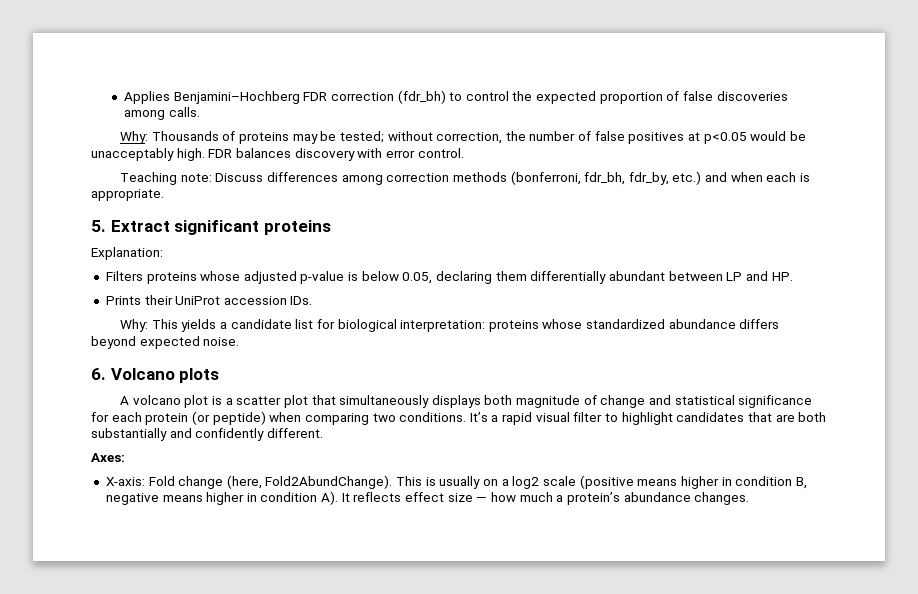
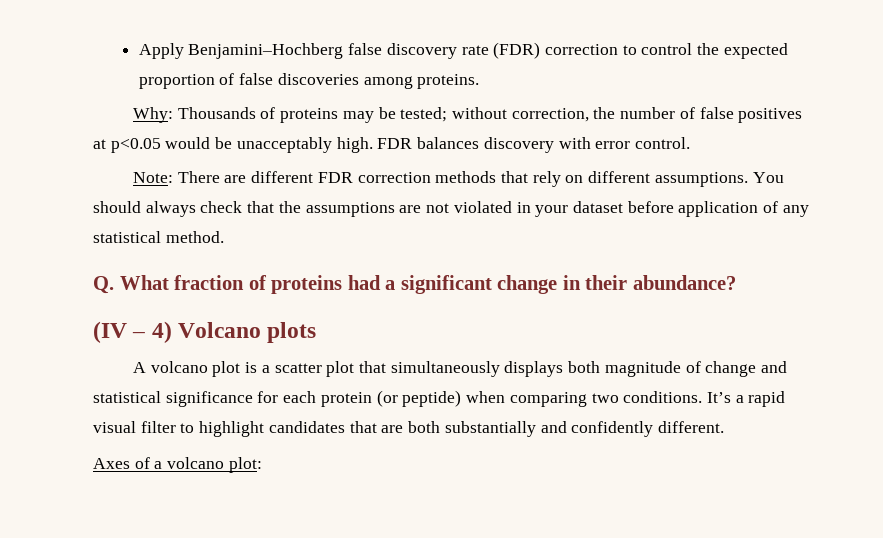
[123,90,446,104] Applies Benjamini–Hochberg FDR correction (fdr_bh) -> [138,42,619,59] Apply Benjamini–Hochberg false discovery rate (FDR) correction
[168,107,200,117] calls. -> [417,74,480,89] proteins.
[119,171,811,185] [91,189,164,201] [91,220,331,235] [91,247,163,260] [105,271,793,284] [105,295,313,305] [119,319,780,332] [91,336,240,349] [91,368,106,380] Teaching note: Discuss differences among correction methods (bonferroni, fdr_bh, fdr_by, etc.) and when each is appropriate. // 5. Extract significant proteins // Explanation: // Filters proteins whose adjusted p-value is below 0.05, declaring them differentially abundant between LP and HP. // Prints their UniProt accession IDs. // Why: This yields a candidate list for biological interpretation: proteins whose standardized abundance differs beyond expected noise. // 6. -> [132,171,784,187] [93,201,809,217] [93,231,224,243] [93,275,736,294] [93,321,172,343] Note: There are different FDR correction methods that rely on different assumptions. You should always check that the assumptions are not violated in your dataset before application of any statistical method. // Q. What fraction of proteins had a significant change in their abundance? // (IV – 4)
[91,453,125,462] [105,475,807,489] [105,491,750,505] Axes: // X-axis: Fold change (here, Fold2AbundChange). This is usually on a log2 scale (positive means higher in condition B, negative means higher in condition A). It reflects effect size — how much a protein’s abundance changes. -> [93,457,262,473] Axes of a volcano plot:

